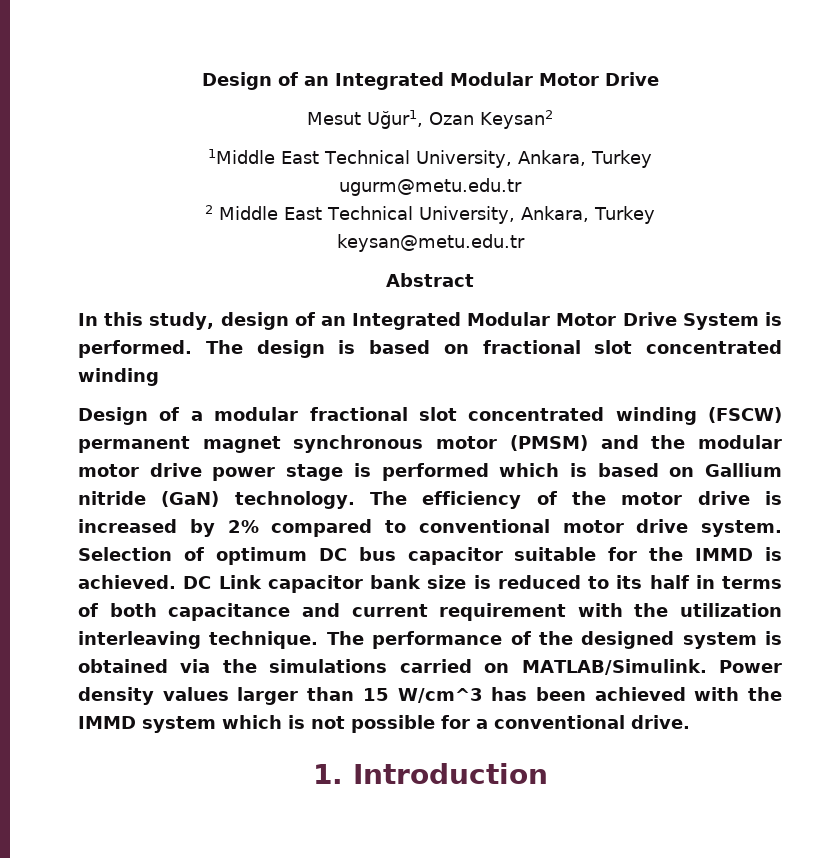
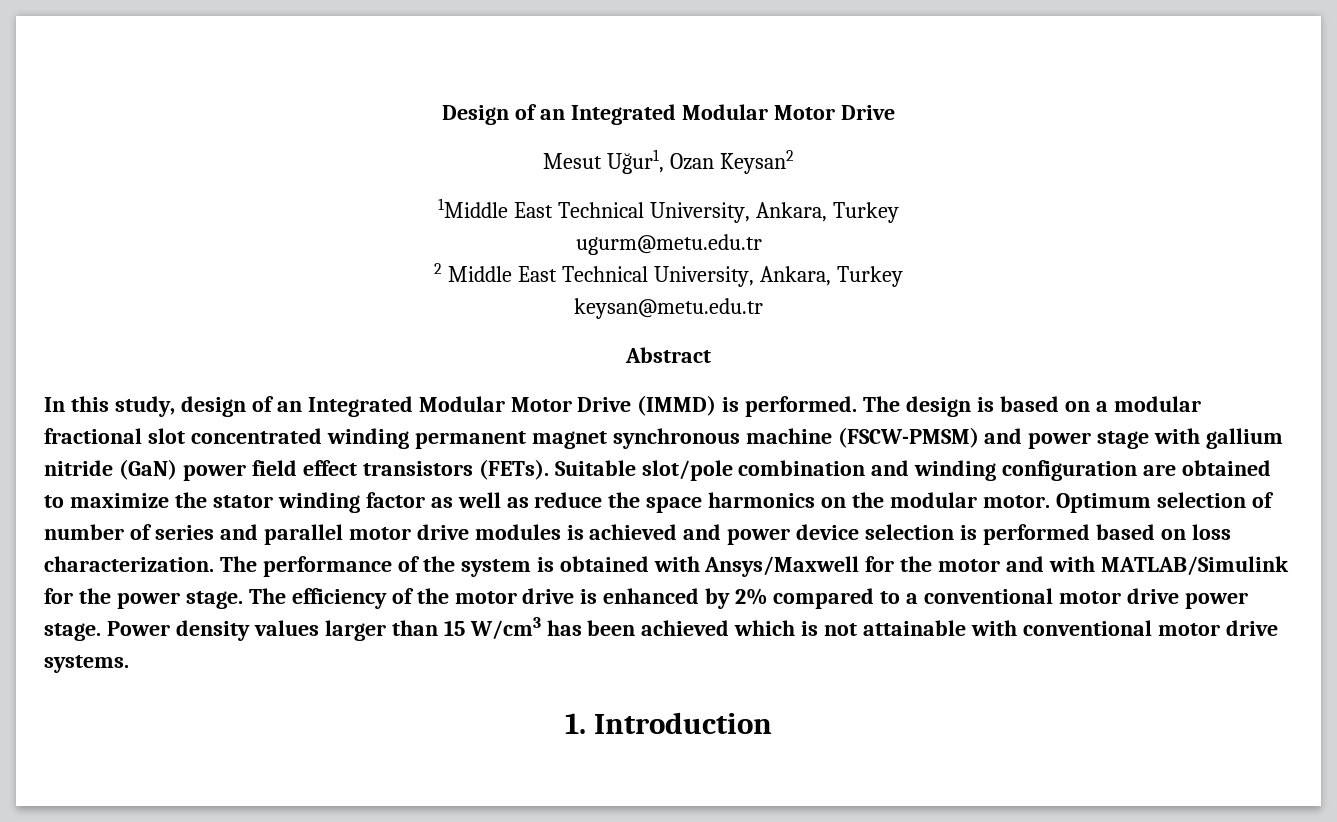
[682,313,759,330] System -> [637,395,717,416] (IMMD)
[482,340,782,354] [78,368,159,386] [78,407,180,425] fractional slot concentrated winding // Design of -> (1090, 406) none
[708,407,782,423] (FSCW) -> (409, 438) none
[436,435,782,451] [78,463,783,481] [78,491,355,509] motor (PMSM) and the modular motor drive power stage is performed which is based on Gallium nitride (GaN) technology. -> [745,427,1284,449] [44,459,1272,481] [44,492,1274,513] [44,524,1231,545] [44,556,1290,577] [44,588,243,609] machine (FSCW-PMSM) and power stage with gallium nitride (GaN) power field effect transistors (FETs). Suitable slot/pole combination and winding configuration are obtained to maximize the stator winding factor as well as reduce the space harmonics on the modular motor. Optimum selection of number of series and parallel motor drive modules is achieved and power device selection is performed based on loss characterization. The performance of the system is obtained with Ansys/Maxwell for the motor and with MATLAB/Simulink for the power stage.
[78,519,177,533] increased -> [603,588,700,604] enhanced
[418,519,782,537] [78,547,782,565] [78,575,782,593] [78,603,782,621] [78,631,782,649] [78,659,707,675] conventional motor drive system. Selection of optimum DC bus capacitor suitable for the IMMD is achieved. DC Link capacitor bank size is reduced to its half in terms of both capacitance and current requirement with the utilization interleaving technique. The performance of the designed system is obtained via the simulations carried on MATLAB/Simulink. -> [906,588,1248,609] [44,623,101,641] a conventional motor drive power stage.
[397,688,483,703] W/cm^3 -> [469,617,541,640] W/cm3
[694,687,782,701] [78,715,690,733] with the IMMD system which is not possible for a conventional drive. -> [734,620,1278,636] [44,655,129,673] which is not attainable with conventional motor drive systems.

